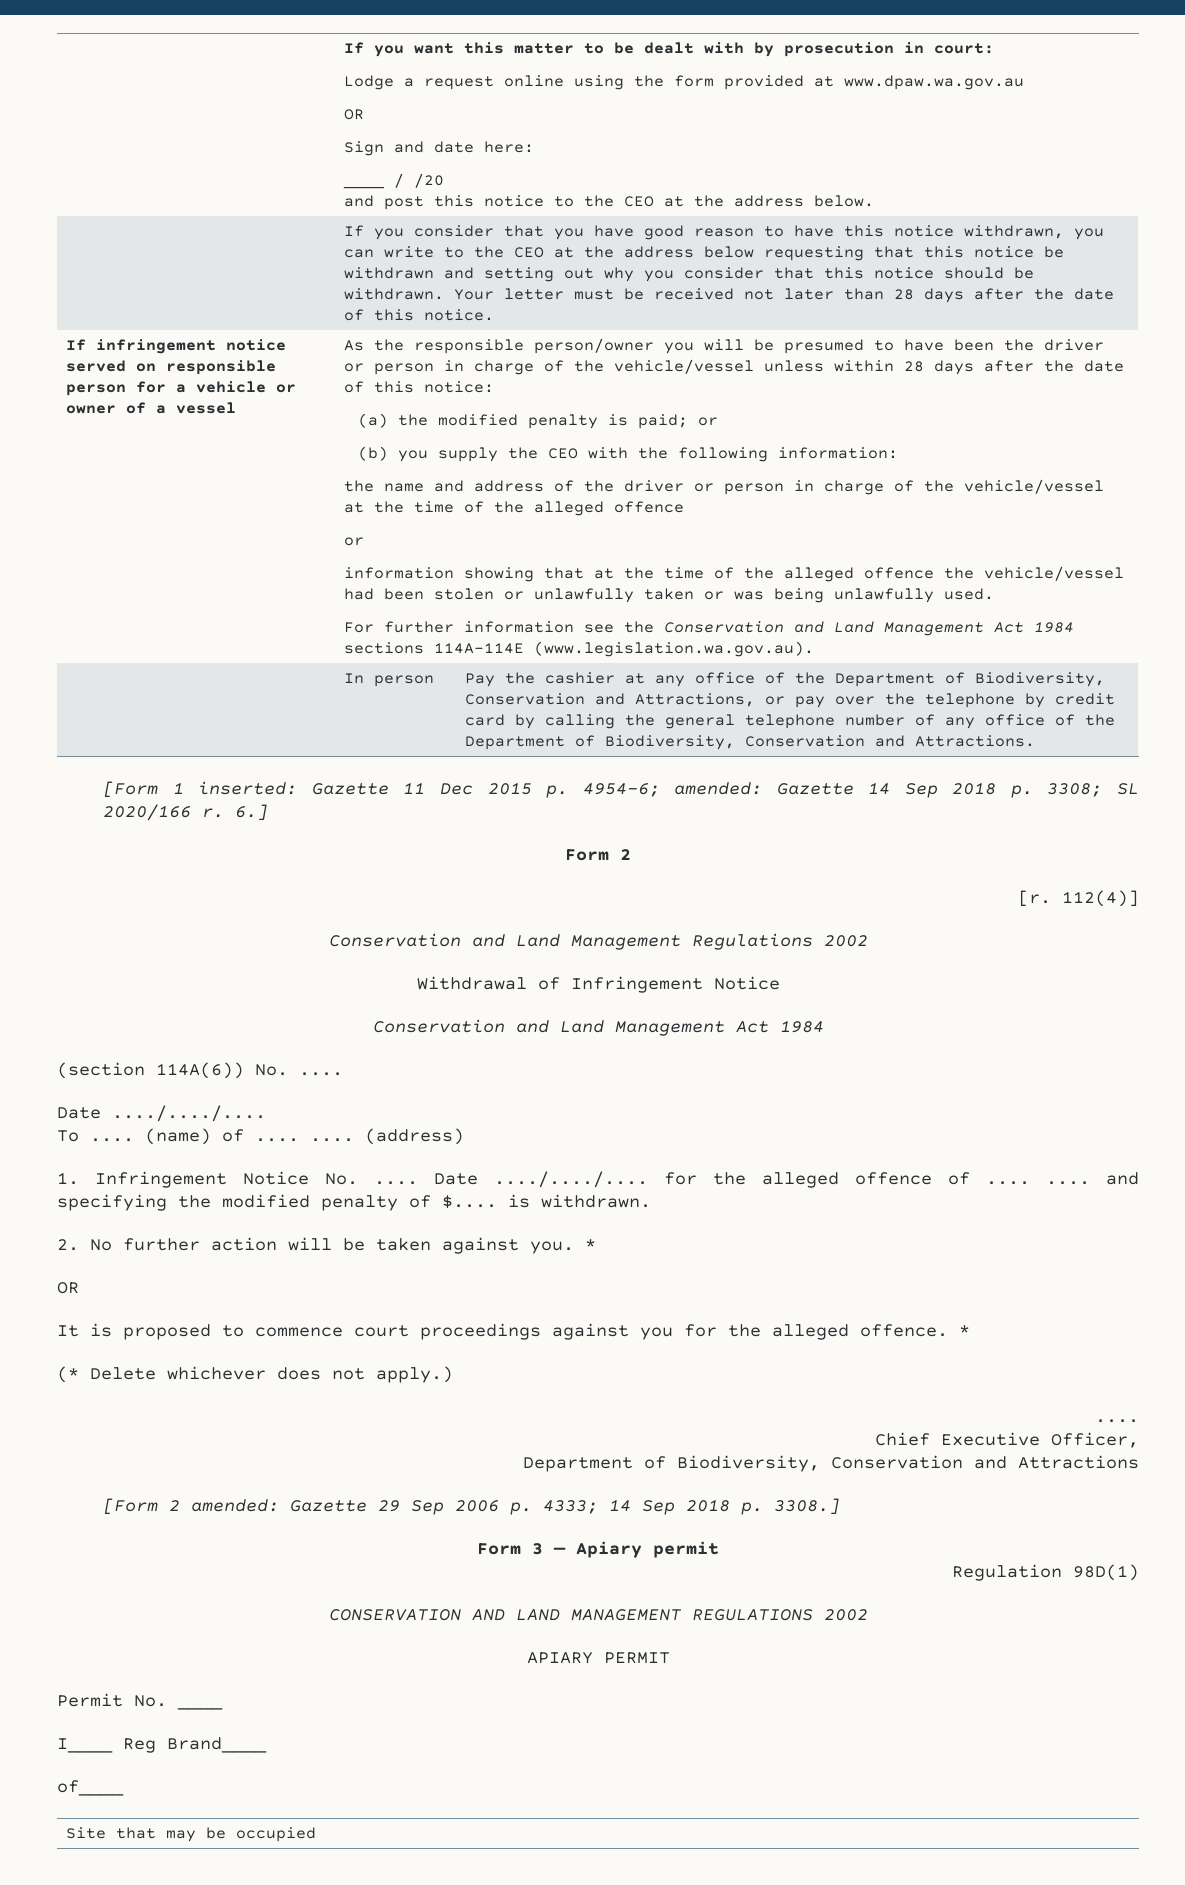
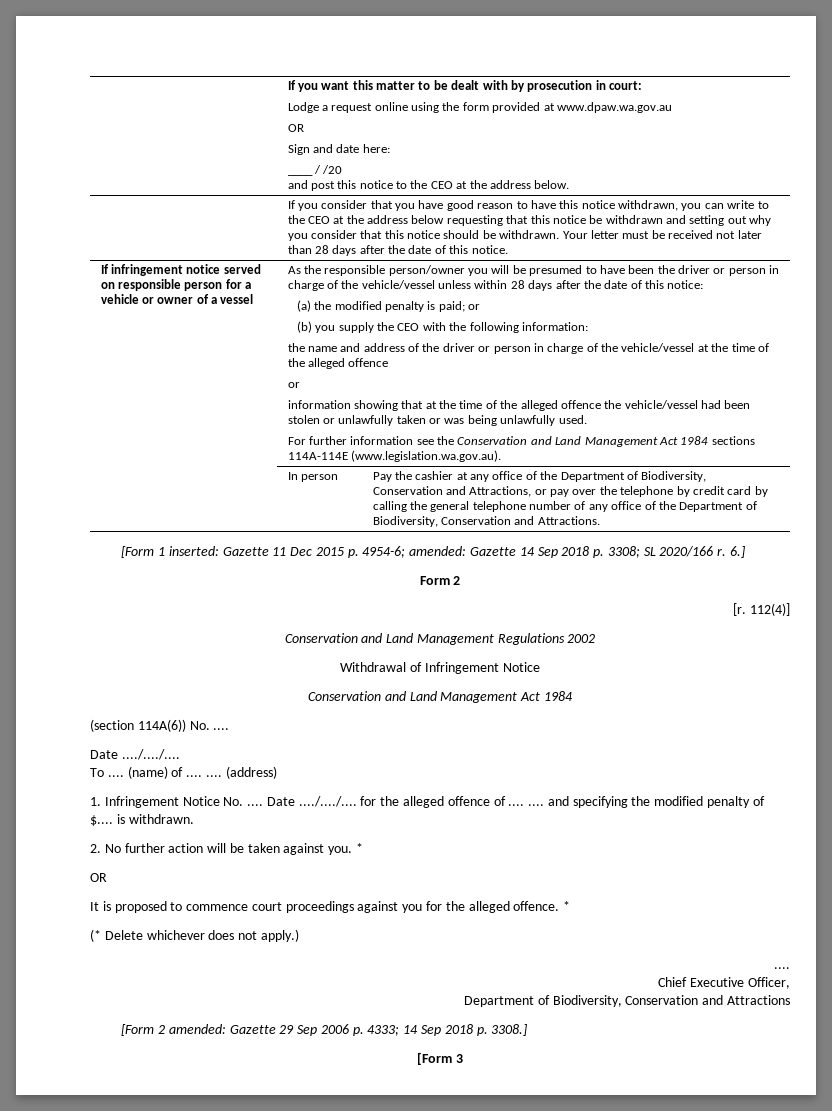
[477,1541,719,1558] [952,1564,1139,1581] [328,1609,868,1621] [526,1652,670,1664] [57,1693,223,1710] [57,1737,267,1753] [57,1780,124,1796] [66,1827,317,1842] Form 3 — Apiary permit // Regulation 98D(1) // CONSERVATION AND LAND MANAGEMENT REGULATIONS 2002 // APIARY PERMIT // Permit No. ____ // I____ Reg Brand____ // of____ // Site that may be occupied -> [417,1052,463,1065] [Form 3

